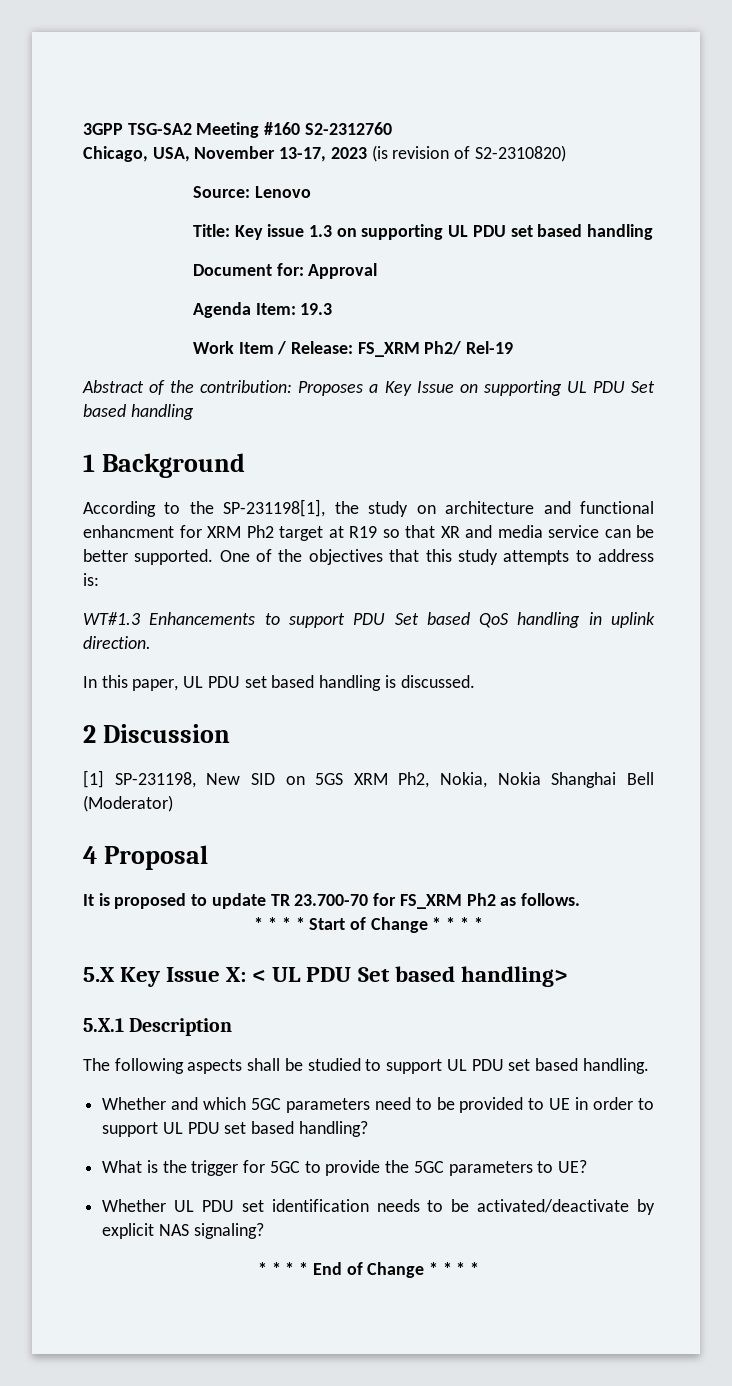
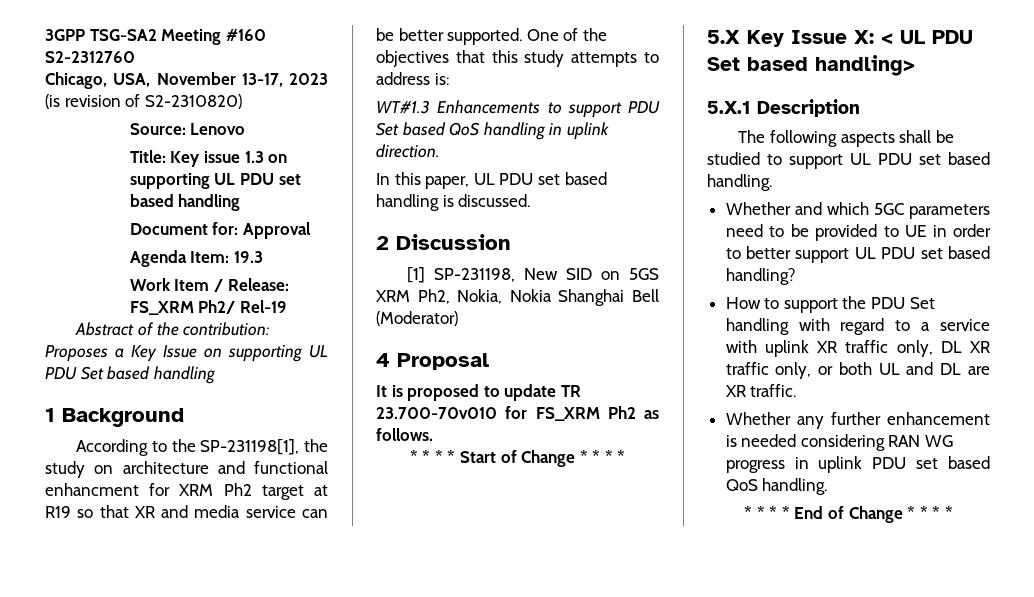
[294,894,369,906] 23.700-70 -> [376,407,497,419] 23.700-70v010
(654, 1104) none -> [746,246,792,259] better
[102,1160,587,1176] [102,1199,655,1215] [102,1223,264,1239] What is the trigger for 5GC to provide the 5GC parameters to UE? // Whether UL PDU set identification needs to be activated/deactivate by explicit NAS signaling? -> [725,296,935,313] [725,318,990,335] [725,340,990,357] [725,362,990,379] [725,384,797,397] [725,412,990,429] [725,434,954,451] [725,456,990,473] [725,478,828,495] How to support the PDU Set handling with regard to a service with uplink XR traffic only, DL XR traffic only, or both UL and DL are XR traffic. // Whether any further enhancement is needed considering RAN WG progress in uplink PDU set based QoS handling.

